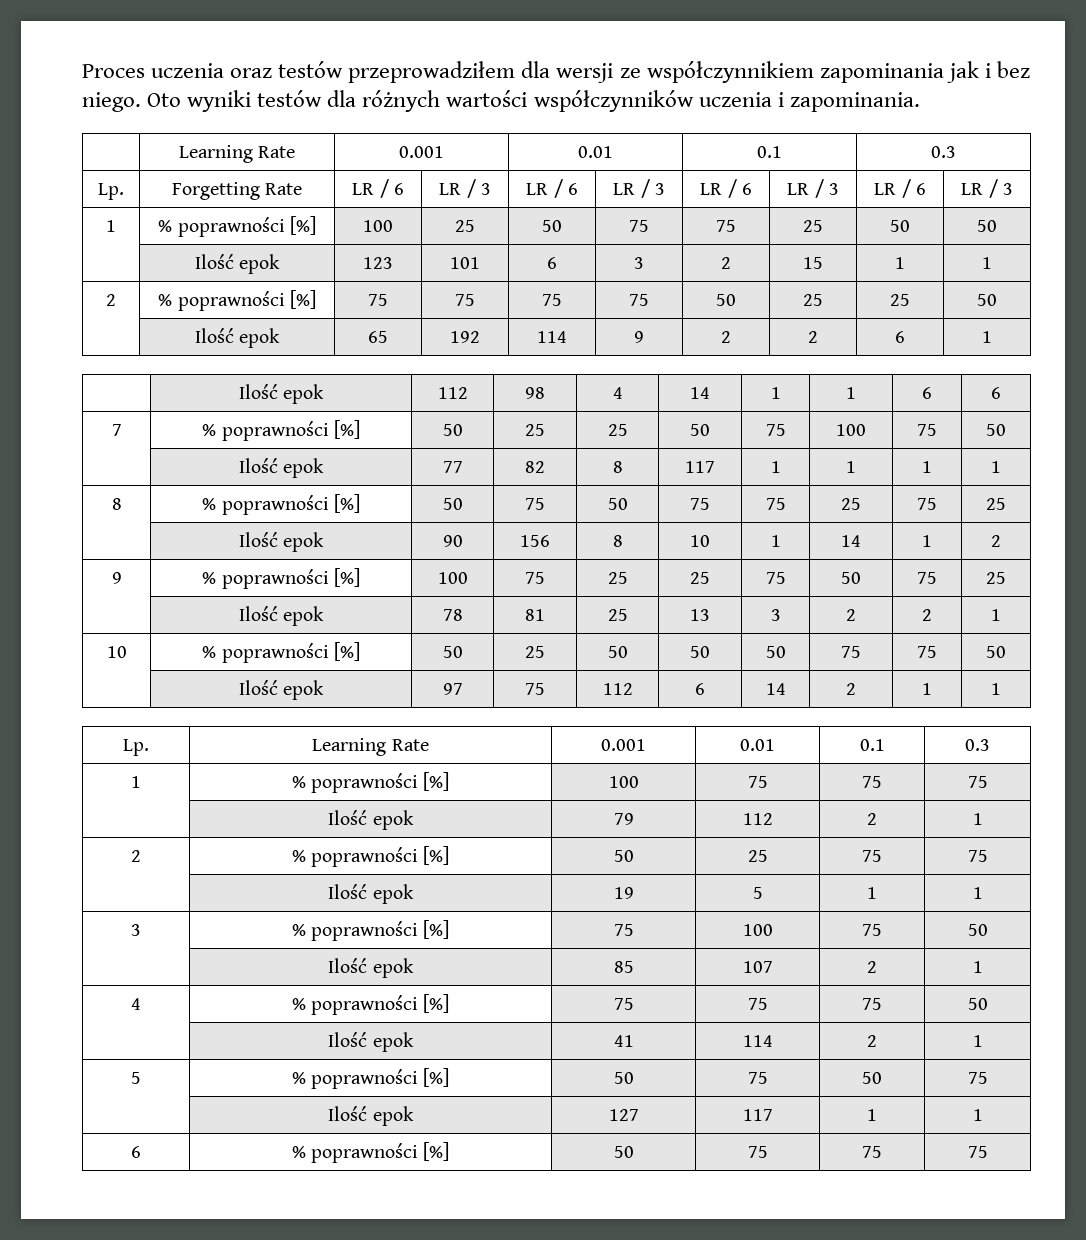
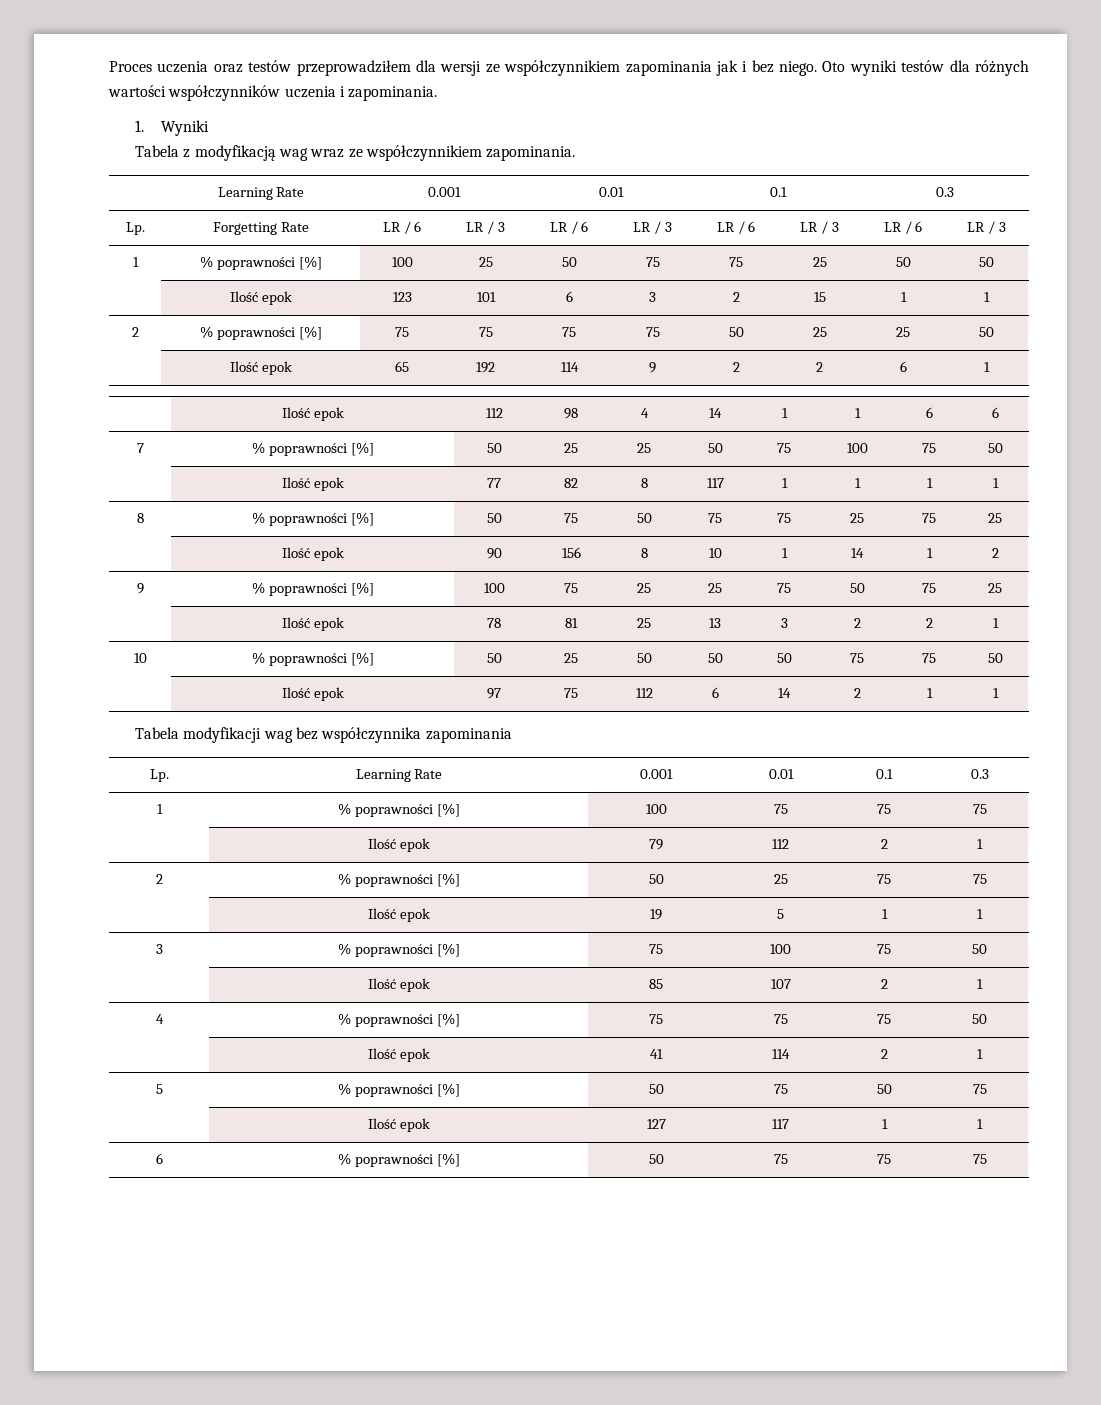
(920, 102) none -> [135,120,210,136] [135,145,576,161] // 1. Wyniki // Tabela z modyfikacją wag wraz ze współczynnikiem zapominania.
(1001, 689) none -> [135,727,512,743] // Tabela modyfikacji wag bez współczynnika zapominania

